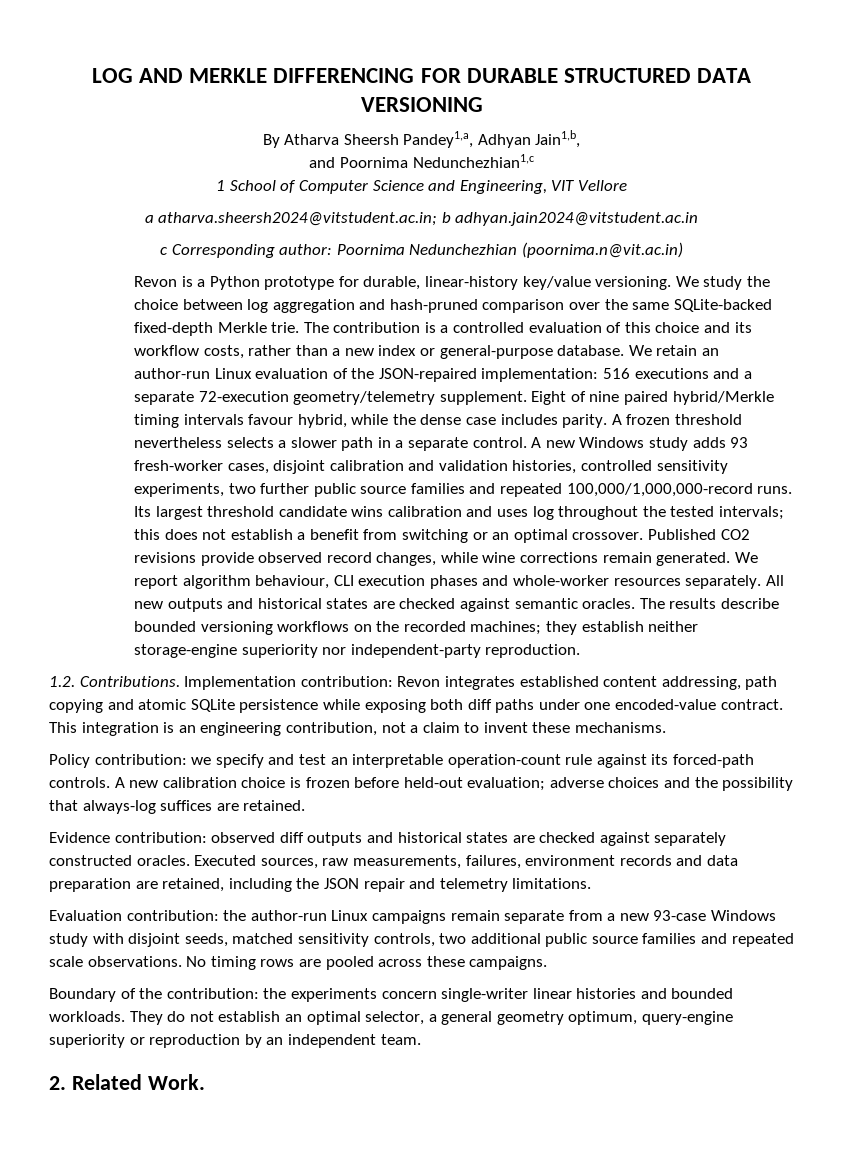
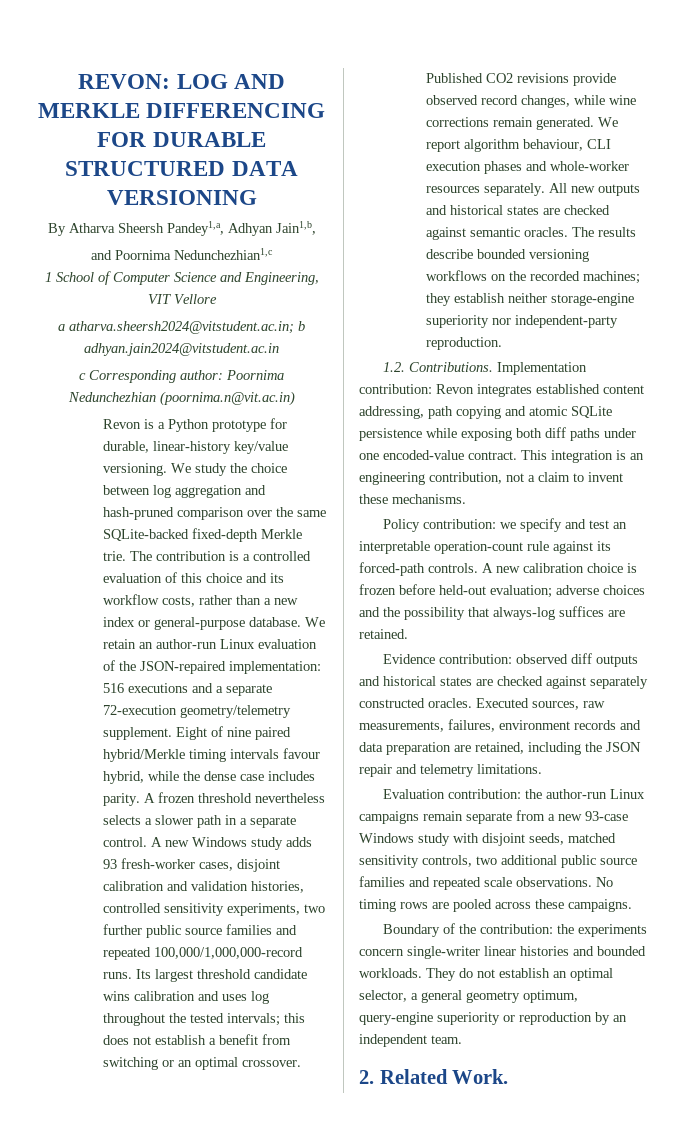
(91, 75) none -> [78,74,171,89] REVON:

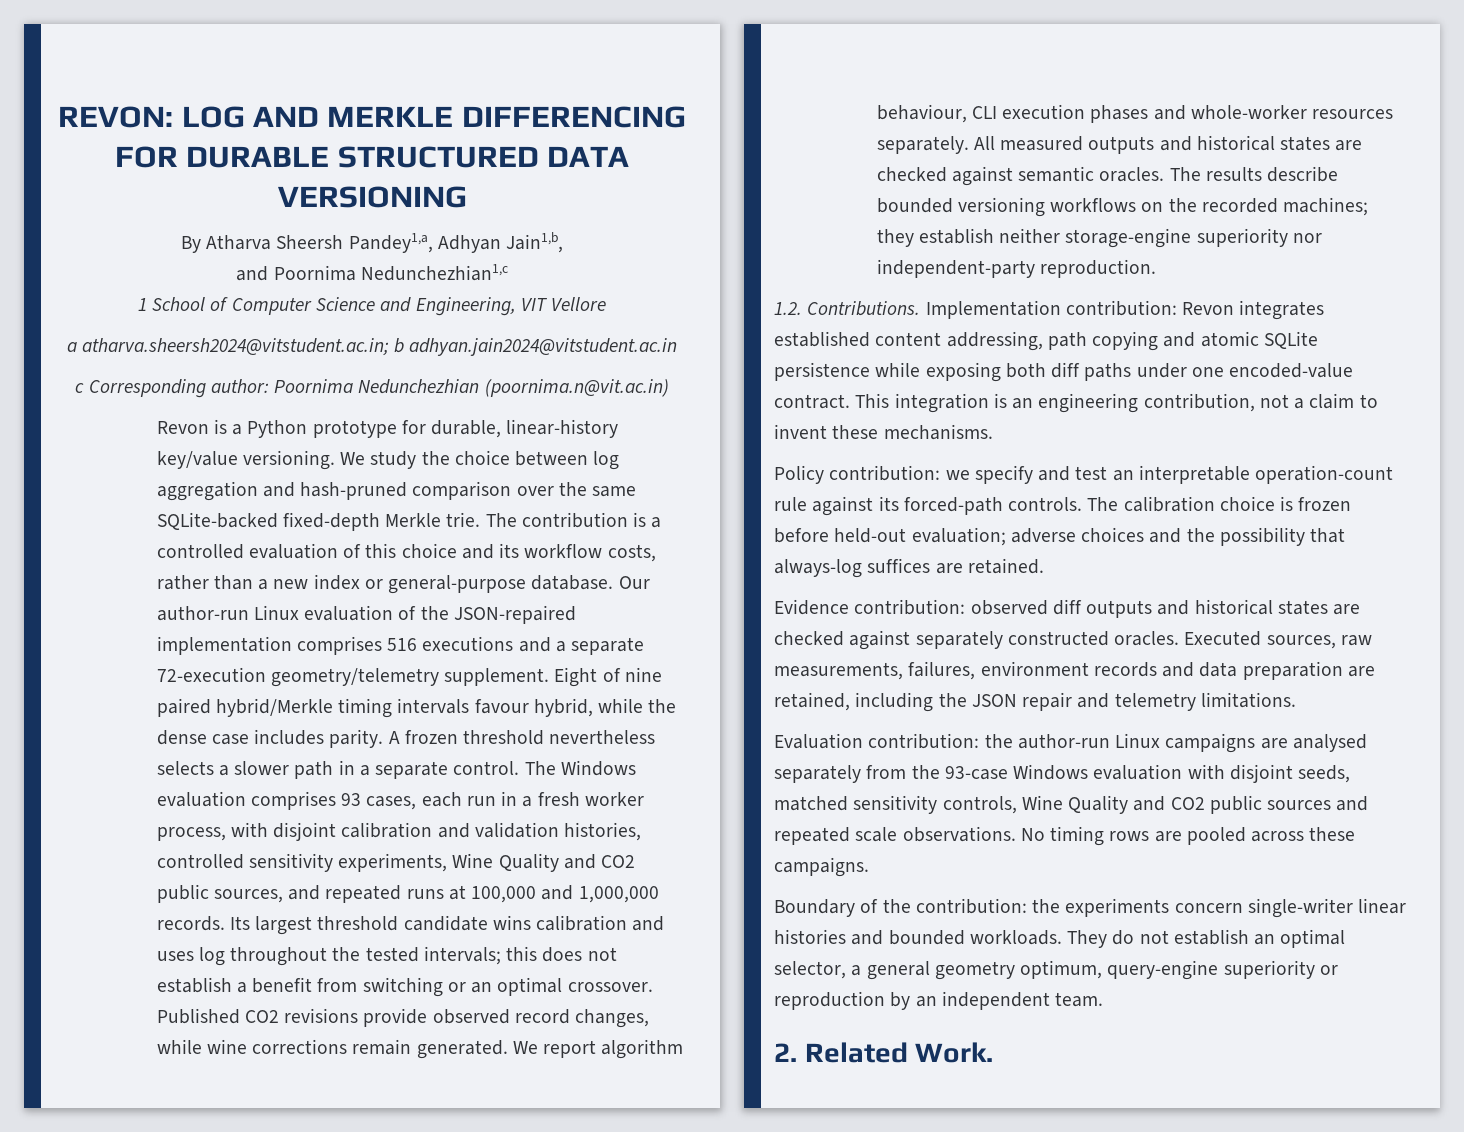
[305,617,326,627] [103,639,154,649] We retain an -> [618,576,650,589] Our
[229,661,322,674] implementation: -> [156,636,382,655] implementation comprises
[151,837,313,850] [103,858,234,871] A new Windows study adds 93 fresh-worker cases, -> [524,760,636,776] [156,791,644,810] [156,822,268,841] The Windows evaluation comprises 93 cases, each run in a fresh worker process, with
[304,904,326,913] [103,924,298,938] [103,947,304,960] [103,972,133,979] two further public source families and repeated 100,000/1,000,000-record runs. -> [452,853,636,872] [156,884,659,903] [156,916,225,931] Wine Quality and CO2 public sources, and repeated runs at 100,000 and 1,000,000 records.
[571,186,596,193] new -> [1000,136,1084,151] measured
[482,563,520,573] A new -> [1087,497,1119,511] The
[423,810,582,824] remain separate from a new -> [1260,734,1367,752] [774,765,940,783] are analysed separately from the
[418,833,450,846] study -> [1093,764,1183,780] evaluation
[476,855,637,868] [359,876,405,887] two additional public source families -> [1021,795,1332,814] Wine Quality and CO2 public sources

